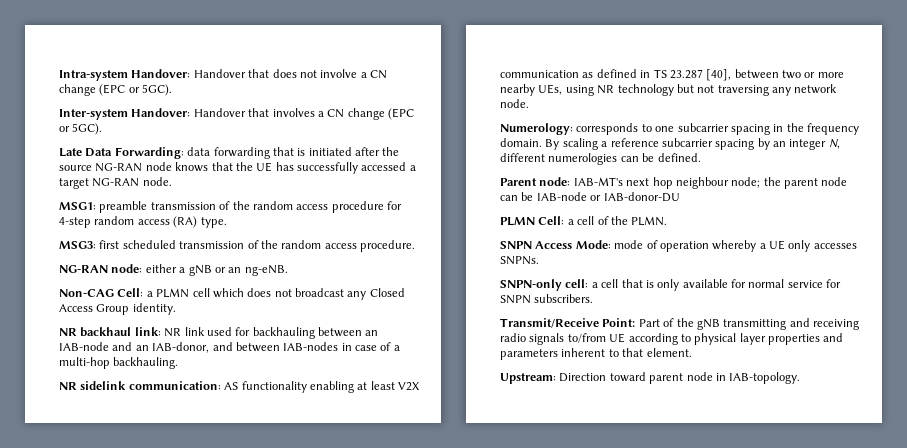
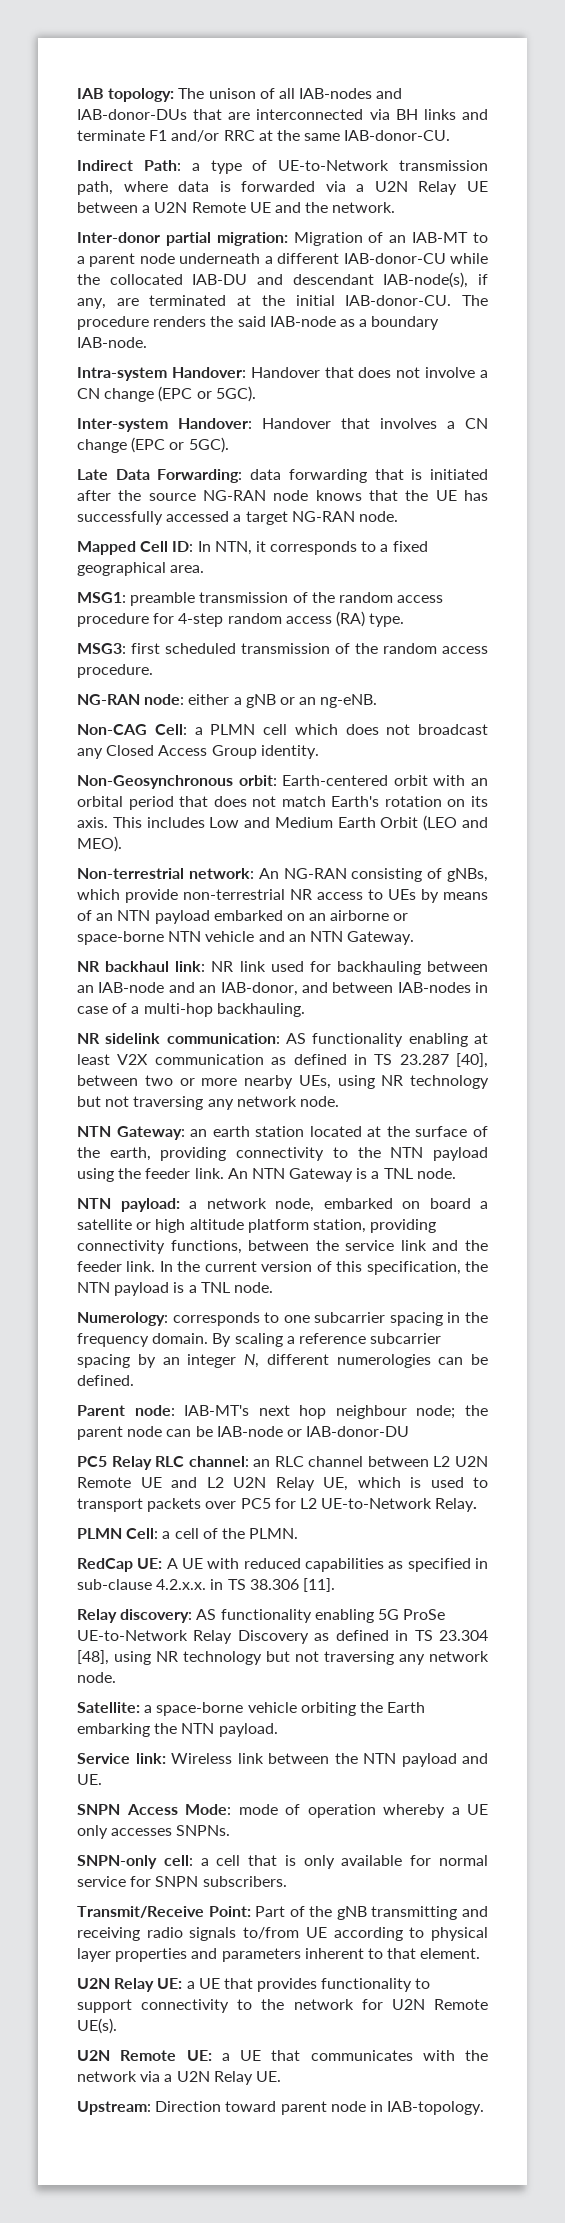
(59, 75) none -> [77,88,403,102] [77,109,489,120] [77,130,451,142] [77,160,488,174] [77,181,488,195] [77,202,396,213] [77,232,488,246] [77,253,488,267] [77,272,488,288] [77,295,488,309] [77,316,440,330] [77,337,147,348] IAB topology: The unison of all IAB-nodes and IAB-donor-DUs that are interconnected via BH links and terminate F1 and/or RRC at the same IAB-donor-CU. // Indirect Path: a type of UE-to-Network transmission path, where data is forwarded via a U2N Relay UE between a U2N Remote UE and the network. // Inter-donor partial migration: Migration of an IAB-MT to a parent node underneath a different IAB-donor-CU while the collocated IAB-DU and descendant IAB-node(s), if any, are terminated at the initial IAB-donor-CU. The procedure renders the said IAB-node as a boundary IAB-node. //
(172, 181) none -> [77,541,428,555] [77,562,205,576] // Mapped Cell ID: In NTN, it corresponds to a fixed geographical area.
(176, 309) none -> [77,775,489,789] [77,796,488,810] [77,815,488,831] [77,836,122,852] [77,868,488,882] [77,889,488,903] [77,910,409,924] [77,931,415,945] // Non-Geosynchronous orbit: Earth-centered orbit with an orbital period that does not match Earth's rotation on its axis. This includes Low and Medium Earth Orbit (LEO and MEO). // Non-terrestrial network: An NG-RAN consisting of gNBs, which provide non-terrestrial NR access to UEs by means of an NTN payload embarked on an airborne or space-borne NTN vehicle and an NTN Gateway.
(529, 103) none -> [77,1126,488,1140] [77,1147,489,1161] [77,1168,456,1182] [77,1198,488,1212] [77,1219,437,1233] [77,1240,488,1254] [77,1261,489,1275] [77,1282,273,1296] // NTN Gateway: an earth station located at the surface of the earth, providing connectivity to the NTN payload using the feeder link. An NTN Gateway is a TNL node. // NTN payload: a network node, embarked on board a satellite or high altitude platform station, providing connectivity functions, between the service link and the feeder link. In the current version of this specification, the NTN payload is a TNL node.
(680, 197) none -> [77,1456,488,1470] [77,1477,488,1491] [77,1498,478,1512] // PC5 Relay RLC channel: an RLC channel between L2 U2N Remote UE and L2 U2N Relay UE, which is used to transport packets over PC5 for L2 UE-to-Network Relay.
(668, 221) none -> [77,1558,488,1572] [77,1578,335,1592] [77,1609,446,1623] [77,1630,489,1644] [77,1650,489,1665] [77,1672,116,1683] [77,1702,426,1716] [77,1723,278,1737] [77,1753,488,1767] [77,1774,102,1785] // RedCap UE: A UE with reduced capabilities as specified in sub-clause 4.2.x.x. in TS 38.306 [11]. // Relay discovery: AS functionality enabling 5G ProSe UE-to-Network Relay Discovery as defined in TS 23.304 [48], using NR technology but not traversing any network node. // Satellite: a space-borne vehicle orbiting the Earth embarking the NTN payload. // Service link: Wireless link between the NTN payload and UE.
(692, 352) none -> [77,1978,431,1992] [77,1999,489,2013] [77,2018,117,2034] [77,2050,488,2061] [77,2071,281,2085] // U2N Relay UE: a UE that provides functionality to support connectivity to the network for U2N Remote UE(s). // U2N Remote UE: a UE that communicates with the network via a U2N Relay UE.

